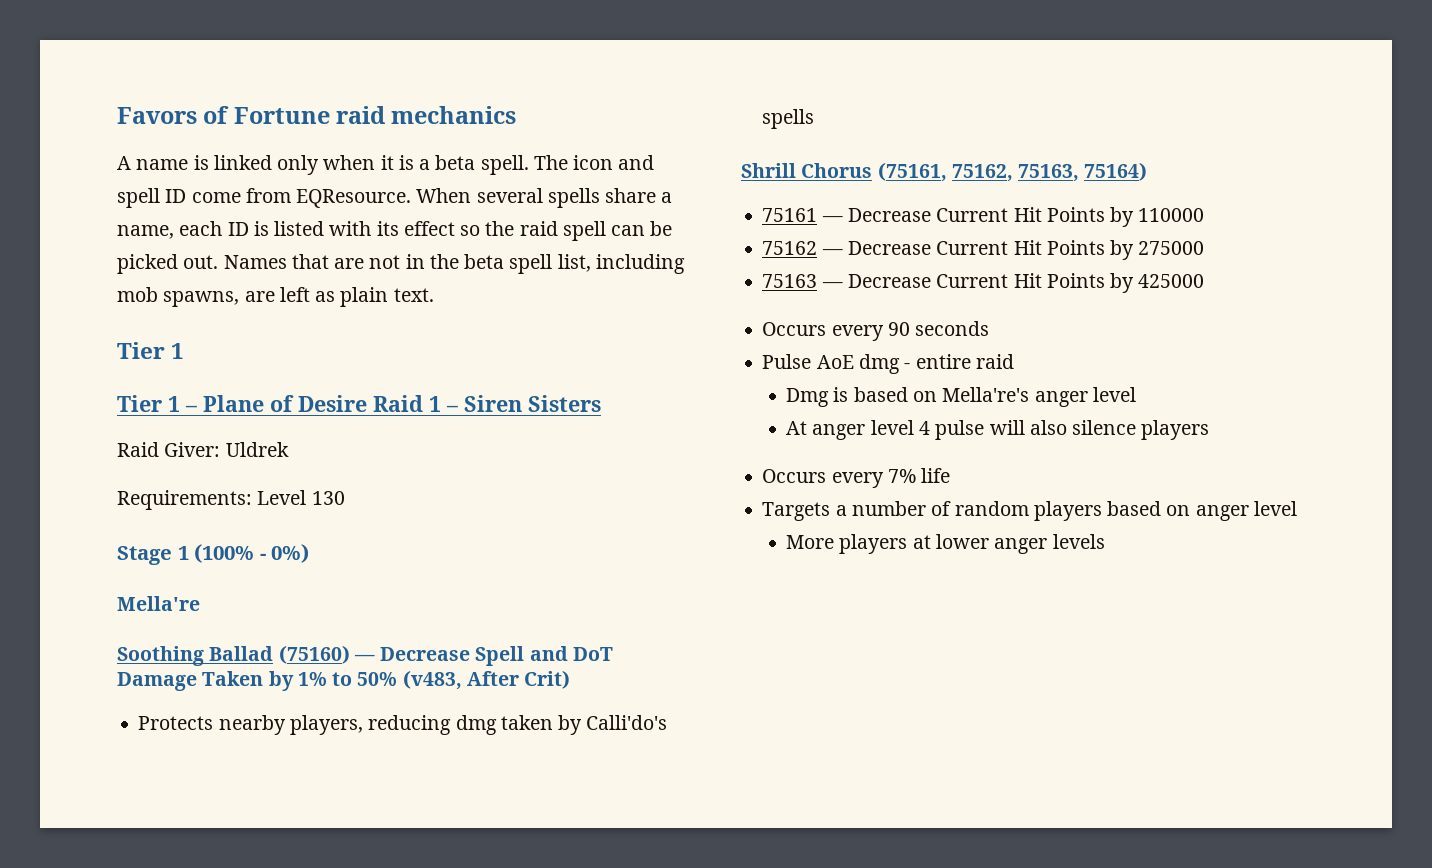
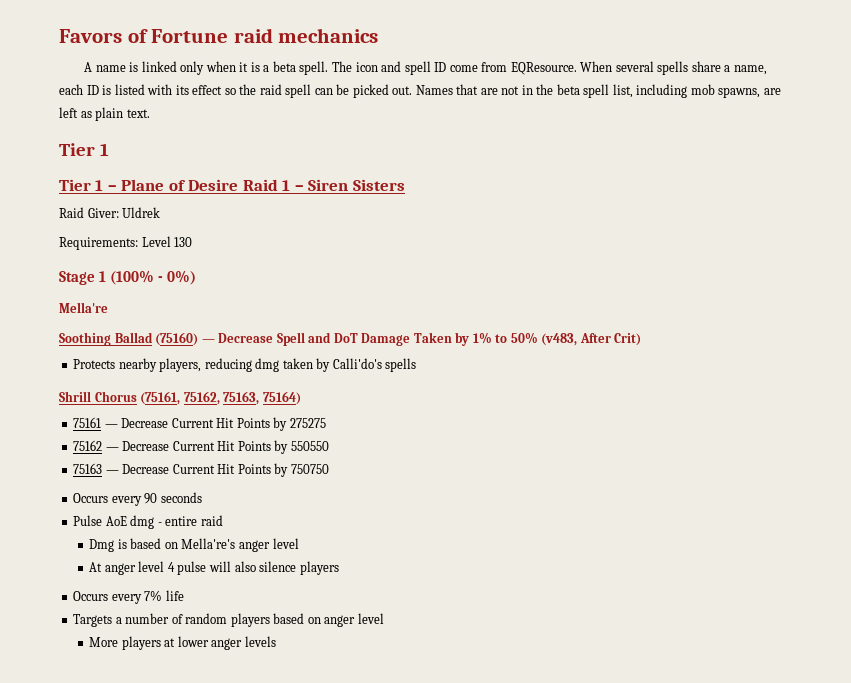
[1138,208,1205,222] 110000 -> [289,418,326,428] 275275
[1138,241,1205,255] 275000 -> [290,441,329,451] 550550
[1138,274,1205,288] 425000 -> [290,464,329,474] 750750

